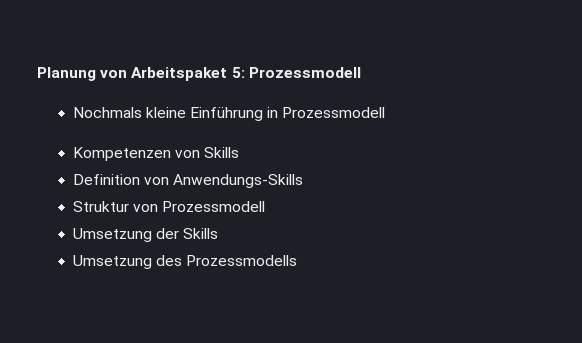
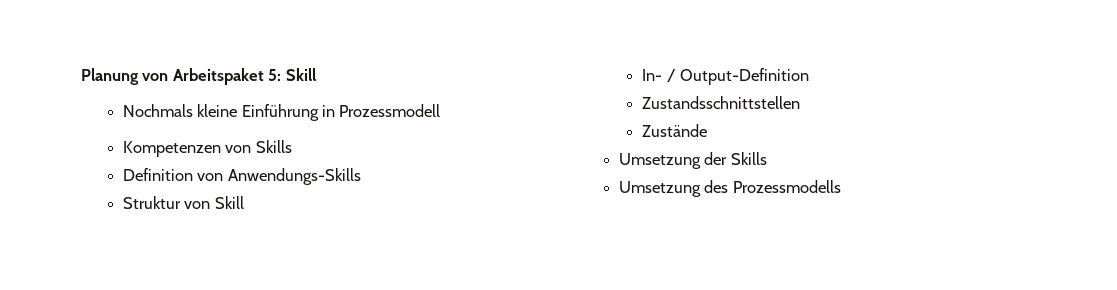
[248,67,361,78] Prozessmodell -> [285,68,316,81] Skill
[161,201,265,212] Prozessmodell -> [214,196,244,209] [642,68,809,85] [642,96,801,109] [642,124,708,137] Skill // In- / Output-Definition // Zustandsschnittstellen // Zustände

